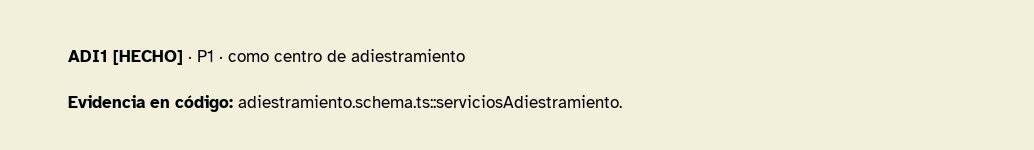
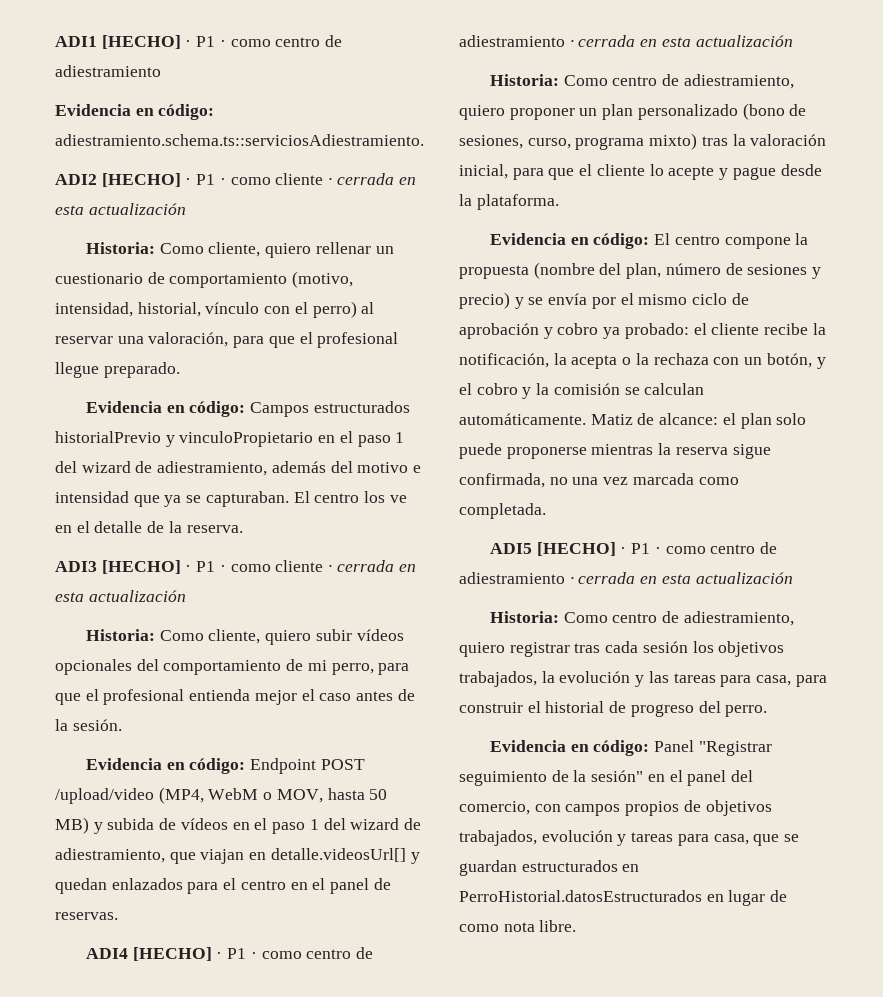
(622, 101) none -> [55,173,416,187] [55,203,186,215] [85,242,394,258] [55,271,354,288] [55,301,375,318] [55,332,399,348] [55,362,180,378] [85,401,410,417] [55,431,405,447] [55,461,422,476] [55,491,407,507] [55,521,243,533] [55,560,416,574] [55,590,186,602] [85,629,404,645] [55,659,410,675] [55,689,415,705] [55,719,122,731] [85,758,365,774] [55,787,388,804] [55,817,421,834] [55,848,420,864] [55,878,391,894] [55,912,118,920] [85,947,374,961] [459,35,793,47] [489,74,794,89] [459,103,807,120] [459,133,827,150] [459,164,822,180] [459,194,559,210] [489,233,809,249] [459,262,822,279] [459,292,749,309] [459,323,826,339] [459,353,826,369] [459,383,705,399] [459,413,807,429] [459,443,771,459] [459,473,739,488] [459,503,546,519] [489,542,778,556] [459,572,793,584] [489,611,794,626] [459,641,785,657] [459,671,827,687] [459,701,768,717] [489,740,772,756] [459,770,754,786] [459,800,772,816] [459,830,800,846] [459,860,640,876] [459,890,788,906] [459,920,577,932] // ADI2 [HECHO] · P1 · como cliente · cerrada en esta actualización // Historia: Como cliente, quiero rellenar un cuestionario de comportamiento (motivo, intensidad, historial, vínculo con el perro) al reservar una valoración, para que el profesional llegue preparado. // Evidencia en código: Campos estructurados historialPrevio y vinculoPropietario en el paso 1 del wizard de adiestramiento, además del motivo e intensidad que ya se capturaban. El centro los ve en el detalle de la reserva. // ADI3 [HECHO] · P1 · como cliente · cerrada en esta actualización // Historia: Como cliente, quiero subir vídeos opcionales del comportamiento de mi perro, para que el profesional entienda mejor el caso antes de la sesión. // Evidencia en código: Endpoint POST /upload/video (MP4, WebM o MOV, hasta 50 MB) y subida de vídeos en el paso 1 del wizard de adiestramiento, que viajan en detalle.videosUrl[] y quedan enlazados para el centro en el panel de reservas. // ADI4 [HECHO] · P1 · como centro de adiestramiento · cerrada en esta actualización // Historia: Como centro de adiestramiento, quiero proponer un plan personalizado (bono de sesiones, curso, programa mixto) tras la valoración inicial, para que el cliente lo acepte y pague desde la plataforma. // Evidencia en código: El centro compone la propuesta (nombre del plan, número de sesiones y precio) y se envía por el mismo ciclo de aprobación y cobro ya probado: el cliente recibe la notificación, la acepta o la rechaza con un botón, y el cobro y la comisión se calculan automáticamente. Matiz de alcance: el plan solo puede proponerse mientras la reserva sigue confirmada, no una vez marcada como completada. // ADI5 [HECHO] · P1 · como centro de adiestramiento · cerrada en esta actualización // Historia: Como centro de adiestramiento, quiero registrar tras cada sesión los objetivos trabajados, la evolución y las tareas para casa, para construir el historial de progreso del perro. // Evidencia en código: Panel "Registrar seguimiento de la sesión" en el panel del comercio, con campos propios de objetivos trabajados, evolución y tareas para casa, que se guardan estructurados en PerroHistorial.datosEstructurados en lugar de como nota libre.

